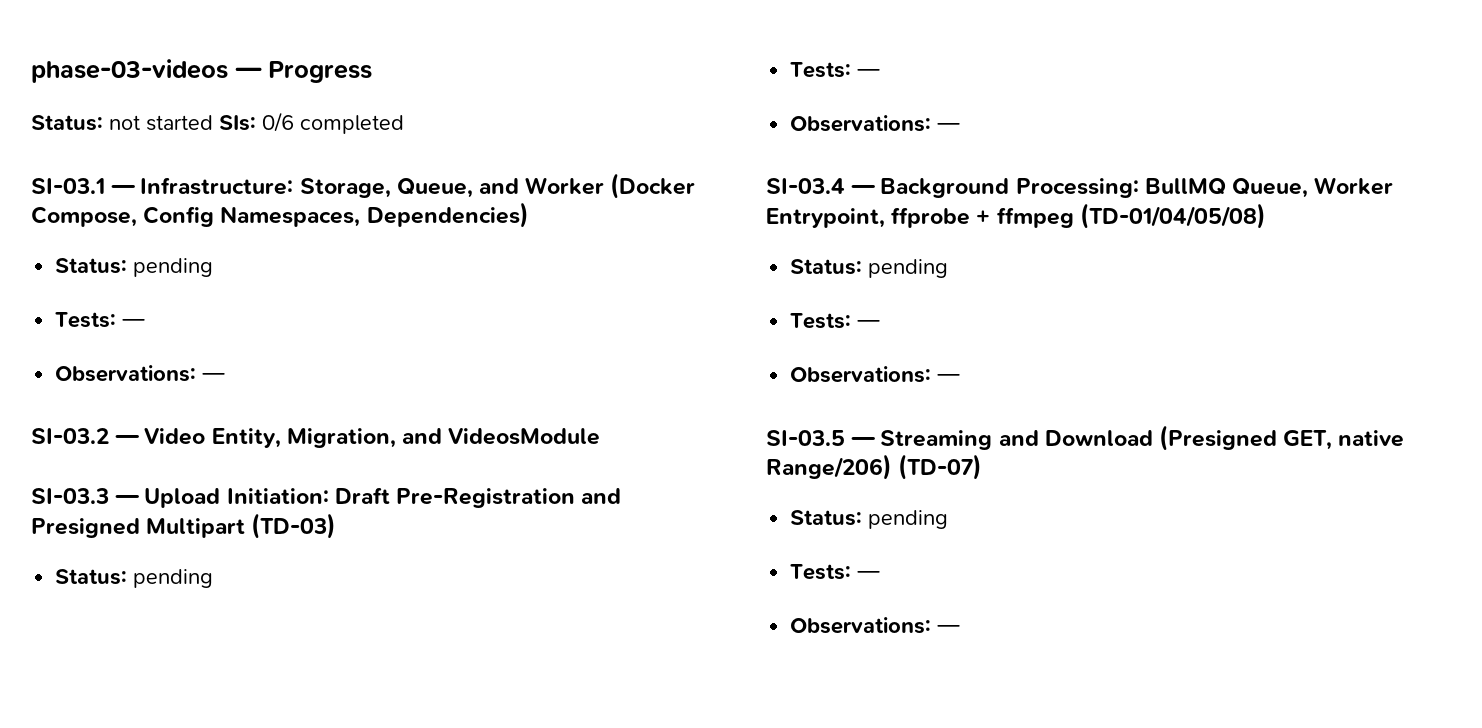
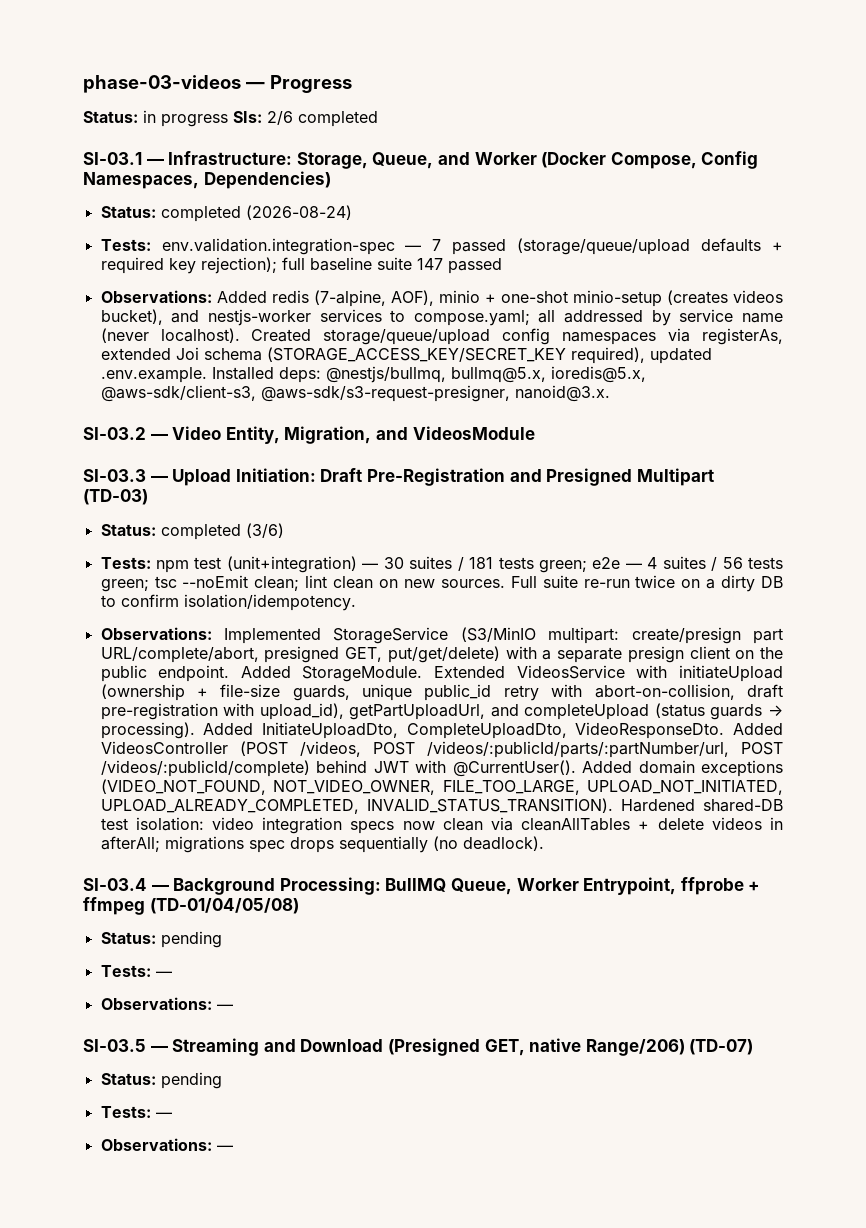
[109,112,294,132] not started SIs: 0/6 -> [143,110,293,127] in progress SIs: 2/6
[133,258,214,277] [55,312,146,328] [55,365,226,382] pending // Tests: — // Observations: — -> [160,205,352,222] [100,238,783,255] [100,257,502,274] [100,290,783,307] [100,309,783,326] [100,328,783,345] [100,347,712,364] [100,366,646,383] [100,385,610,402] completed (2026-08-24) // Tests: env.validation.integration-spec — 7 passed (storage/queue/upload defaults + required key rejection); full baseline suite 147 passed // Observations: Added redis (7-alpine, AOF), minio + one-shot minio-setup (creates videos bucket), and nestjs-worker services to compose.yaml; all addressed by service name (never localhost). Created storage/queue/upload config namespaces via registerAs, extended Joi schema (STORAGE_ACCESS_KEY/SECRET_KEY required), updated .env.example. Installed deps: @nestjs/bullmq, bullmq@5.x, ioredis@5.x, @aws-sdk/client-s3, @aws-sdk/s3-request-presigner, nanoid@3.x.
[133,569,214,588] [790,62,881,78] [790,115,961,132] pending // Tests: — // Observations: — -> [160,523,284,540] [100,556,783,573] [100,575,783,592] [100,594,356,611] [100,627,783,644] [100,646,784,663] [100,665,783,682] [100,684,783,701] [100,703,783,720] [100,722,783,739] [100,741,783,758] [100,760,783,777] [100,779,783,795] [100,798,783,814] [100,817,784,834] [100,836,544,853] completed (3/6) // Tests: npm test (unit+integration) — 30 suites / 181 tests green; e2e — 4 suites / 56 tests green; tsc --noEmit clean; lint clean on new sources. Full suite re-run twice on a dirty DB to confirm isolation/idempotency. // Observations: Implemented StorageService (S3/MinIO multipart: create/presign part URL/complete/abort, presigned GET, put/get/delete) with a separate presign client on the public endpoint. Added StorageModule. Extended VideosService with initiateUpload (ownership + file-size guards, unique public_id retry with abort-on-collision, draft pre-registration with upload_id), getPartUploadUrl, and completeUpload (status guards → processing). Added InitiateUploadDto, CompleteUploadDto, VideoResponseDto. Added VideosController (POST /videos, POST /videos/:publicId/parts/:partNumber/url, POST /videos/:publicId/complete) behind JWT with @CurrentUser(). Added domain exceptions (VIDEO_NOT_FOUND, NOT_VIDEO_OWNER, FILE_TOO_LARGE, UPLOAD_NOT_INITIATED, UPLOAD_ALREADY_COMPLETED, INVALID_STATUS_TRANSITION). Hardened shared-DB test isolation: video integration specs now clean via cleanAllTables + delete videos in afterAll; migrations spec drops sequentially (no deadlock).

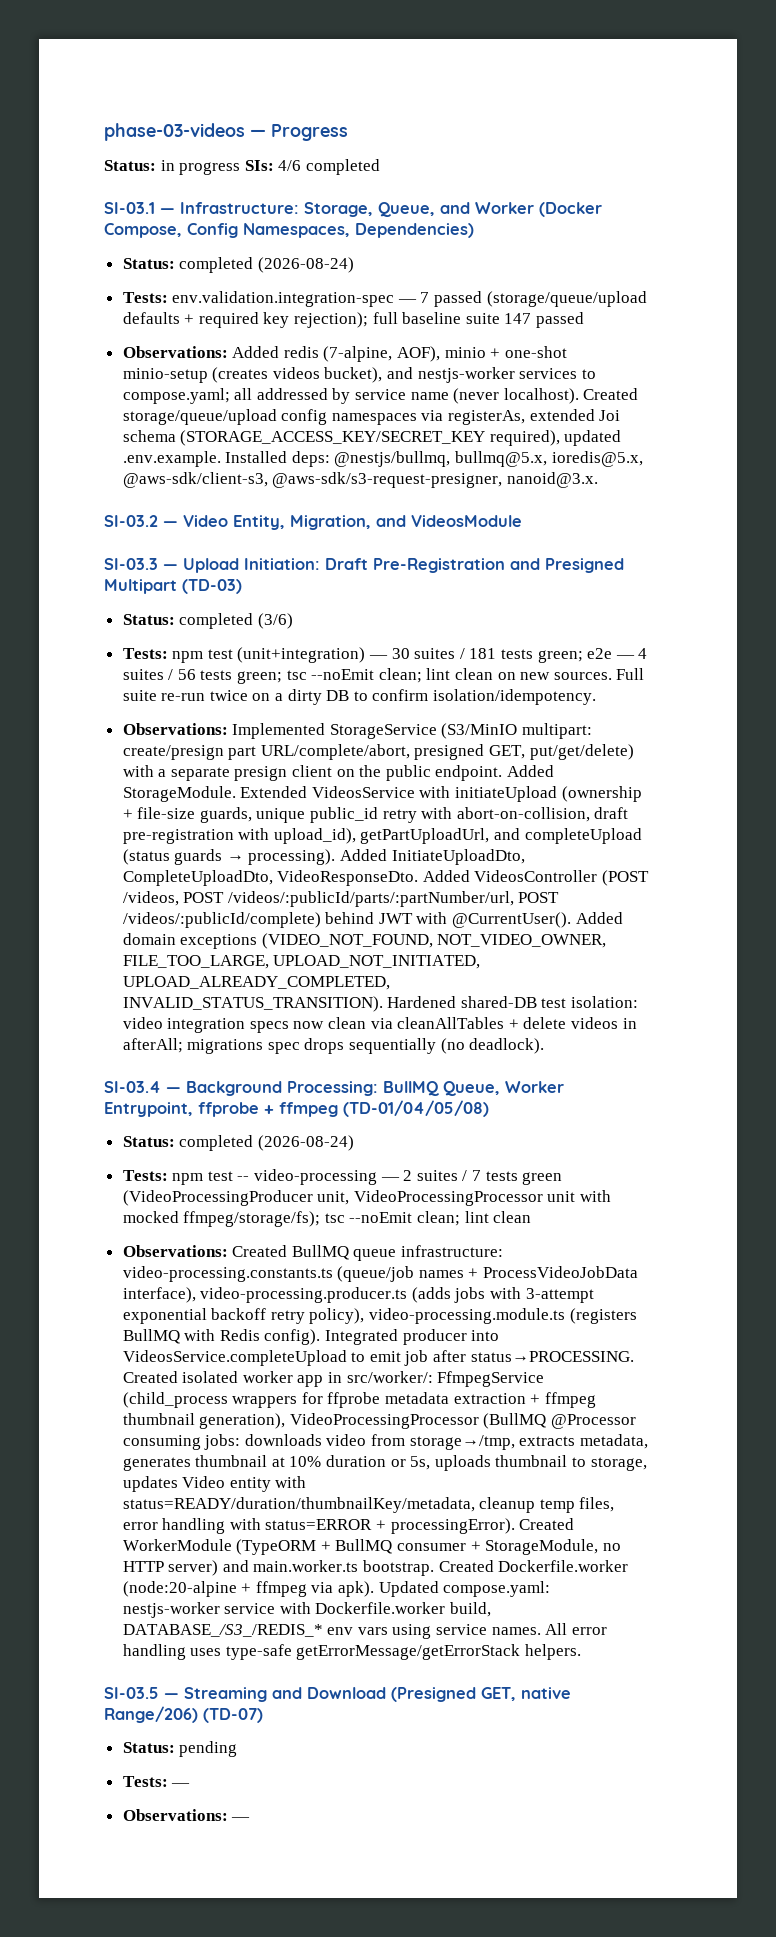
[267,111,293,125] 2/6 -> [278,160,302,171] 4/6
[160,931,222,948] [100,965,172,977] [100,997,233,1010] pending // Tests: — // Observations: — -> [179,1135,354,1151] [122,1169,563,1185] [122,1190,612,1206] [122,1211,532,1227] [122,1245,504,1261] [122,1266,639,1282] [122,1287,594,1303] [122,1308,637,1324] [122,1329,500,1345] [122,1350,634,1366] [122,1371,545,1387] [122,1392,596,1408] [122,1413,637,1429] [122,1434,648,1450] [122,1455,647,1471] [122,1476,307,1492] [122,1497,615,1513] [122,1518,575,1534] [122,1539,621,1555] [122,1560,629,1576] [122,1581,551,1597] [122,1602,492,1618] [122,1623,607,1639] [122,1644,582,1660] completed (2026-08-24) // Tests: npm test -- video-processing — 2 suites / 7 tests green (VideoProcessingProducer unit, VideoProcessingProcessor unit with mocked ffmpeg/storage/fs); tsc --noEmit clean; lint clean // Observations: Created BullMQ queue infrastructure: video-processing.constants.ts (queue/job names + ProcessVideoJobData interface), video-processing.producer.ts (adds jobs with 3-attempt exponential backoff retry policy), video-processing.module.ts (registers BullMQ with Redis config). Integrated producer into VideosService.completeUpload to emit job after status→PROCESSING. Created isolated worker app in src/worker/: FfmpegService (child_process wrappers for ffprobe metadata extraction + ffmpeg thumbnail generation), VideoProcessingProcessor (BullMQ @Processor consuming jobs: downloads video from storage→/tmp, extracts metadata, generates thumbnail at 10% duration or 5s, uploads thumbnail to storage, updates Video entity with status=READY/duration/thumbnailKey/metadata, cleanup temp files, error handling with status=ERROR + processingError). Created WorkerModule (TypeORM + BullMQ consumer + StorageModule, no HTTP server) and main.worker.ts bootstrap. Created Dockerfile.worker (node:20-alpine + ffmpeg via apk). Updated compose.yaml: nestjs-worker service with Dockerfile.worker build, DATABASE_/S3_/REDIS_* env vars using service names. All error handling uses type-safe getErrorMessage/getErrorStack helpers.

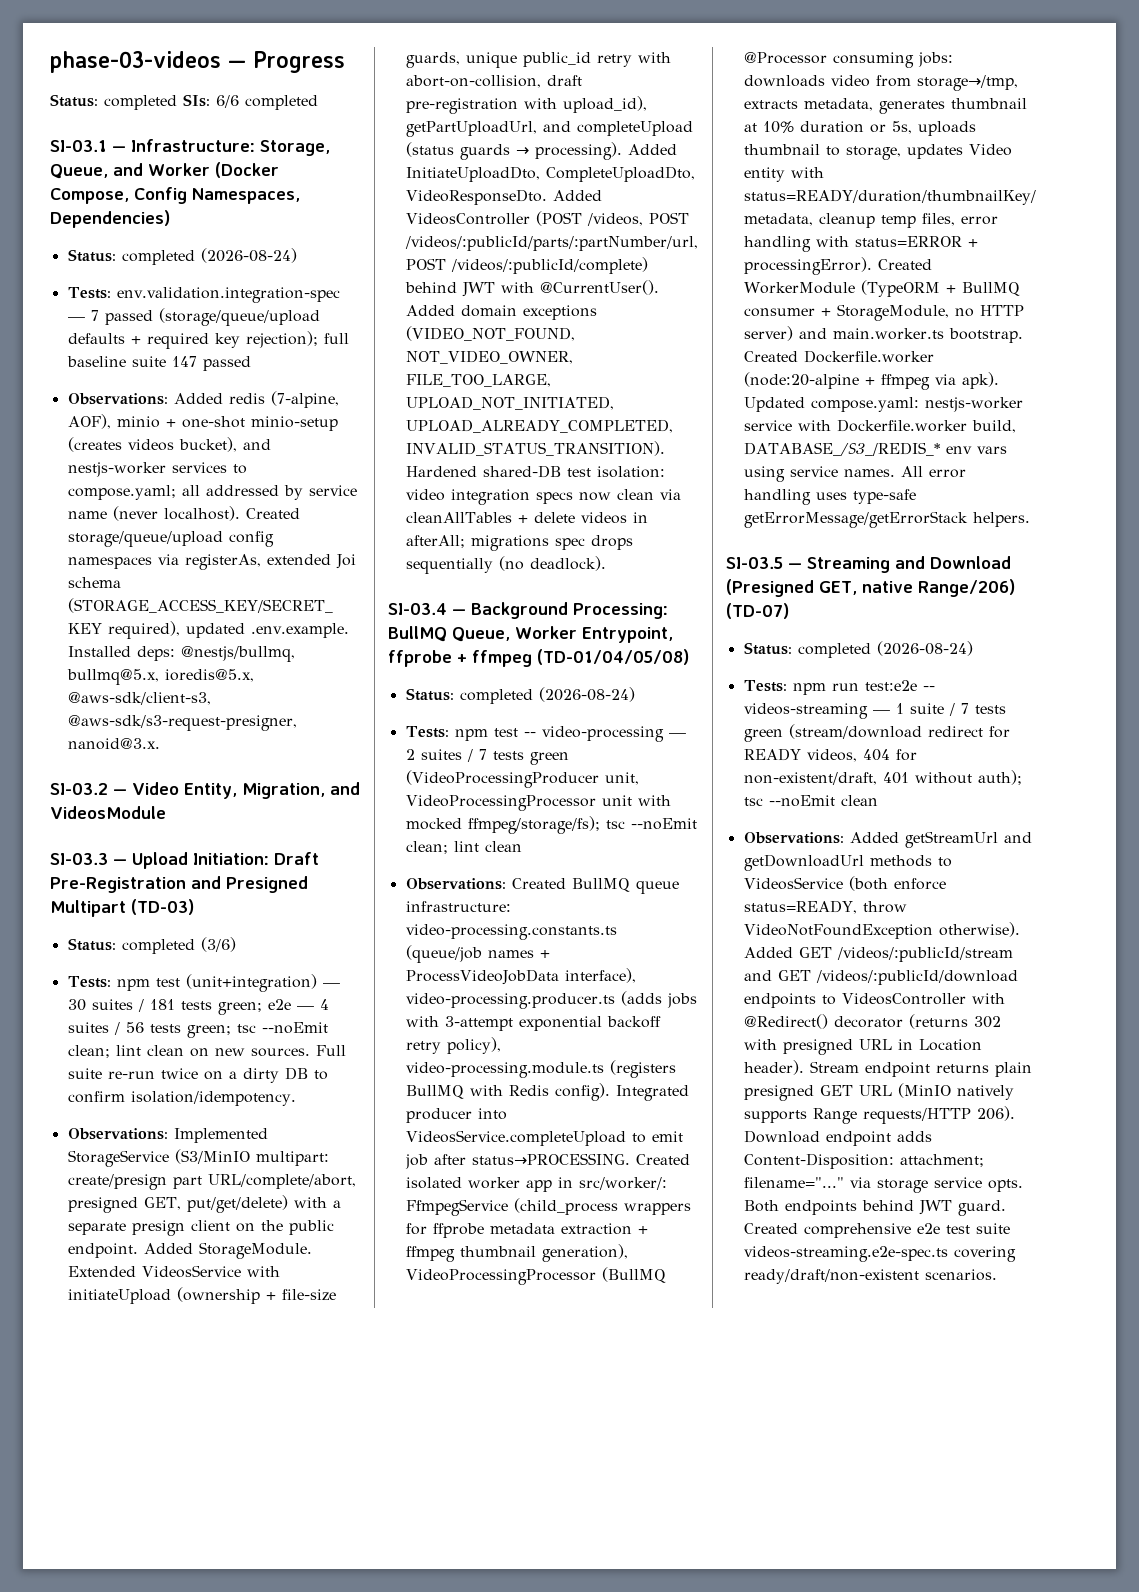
[160,160,302,175] in progress SIs: 4/6 -> [104,94,239,110] completed SIs: 6/6
[179,1741,238,1757] [122,1776,191,1787] [122,1809,251,1821] pending // Tests: — // Observations: — -> [797,641,973,658] [743,680,935,695] [743,703,1006,719] [743,724,1010,742] [743,748,917,762] [743,770,1022,785] [743,795,878,807] [743,831,1032,848] [743,854,952,871] [743,876,946,891] [743,900,907,914] [743,922,1020,939] [743,947,1013,962] [743,970,1018,985] [743,993,1005,1008] [743,1014,1001,1029] [743,1039,982,1055] [743,1060,1032,1077] [743,1083,1014,1101] [743,1106,1015,1124] [743,1130,932,1146] [743,1153,984,1169] [743,1177,1023,1193] [743,1200,1006,1216] [743,1223,1010,1238] [743,1246,1016,1262] [743,1269,997,1284] completed (2026-08-24) // Tests: npm run test:e2e -- videos-streaming — 1 suite / 7 tests green (stream/download redirect for READY videos, 404 for non-existent/draft, 401 without auth); tsc --noEmit clean // Observations: Added getStreamUrl and getDownloadUrl methods to VideosService (both enforce status=READY, throw VideoNotFoundException otherwise). Added GET /videos/:publicId/stream and GET /videos/:publicId/download endpoints to VideosController with @Redirect() decorator (returns 302 with presigned URL in Location header). Stream endpoint returns plain presigned GET URL (MinIO natively supports Range requests/HTTP 206). Download endpoint adds Content-Disposition: attachment; filename="..." via storage service opts. Both endpoints behind JWT guard. Created comprehensive e2e test suite videos-streaming.e2e-spec.ts covering ready/draft/non-existent scenarios.

